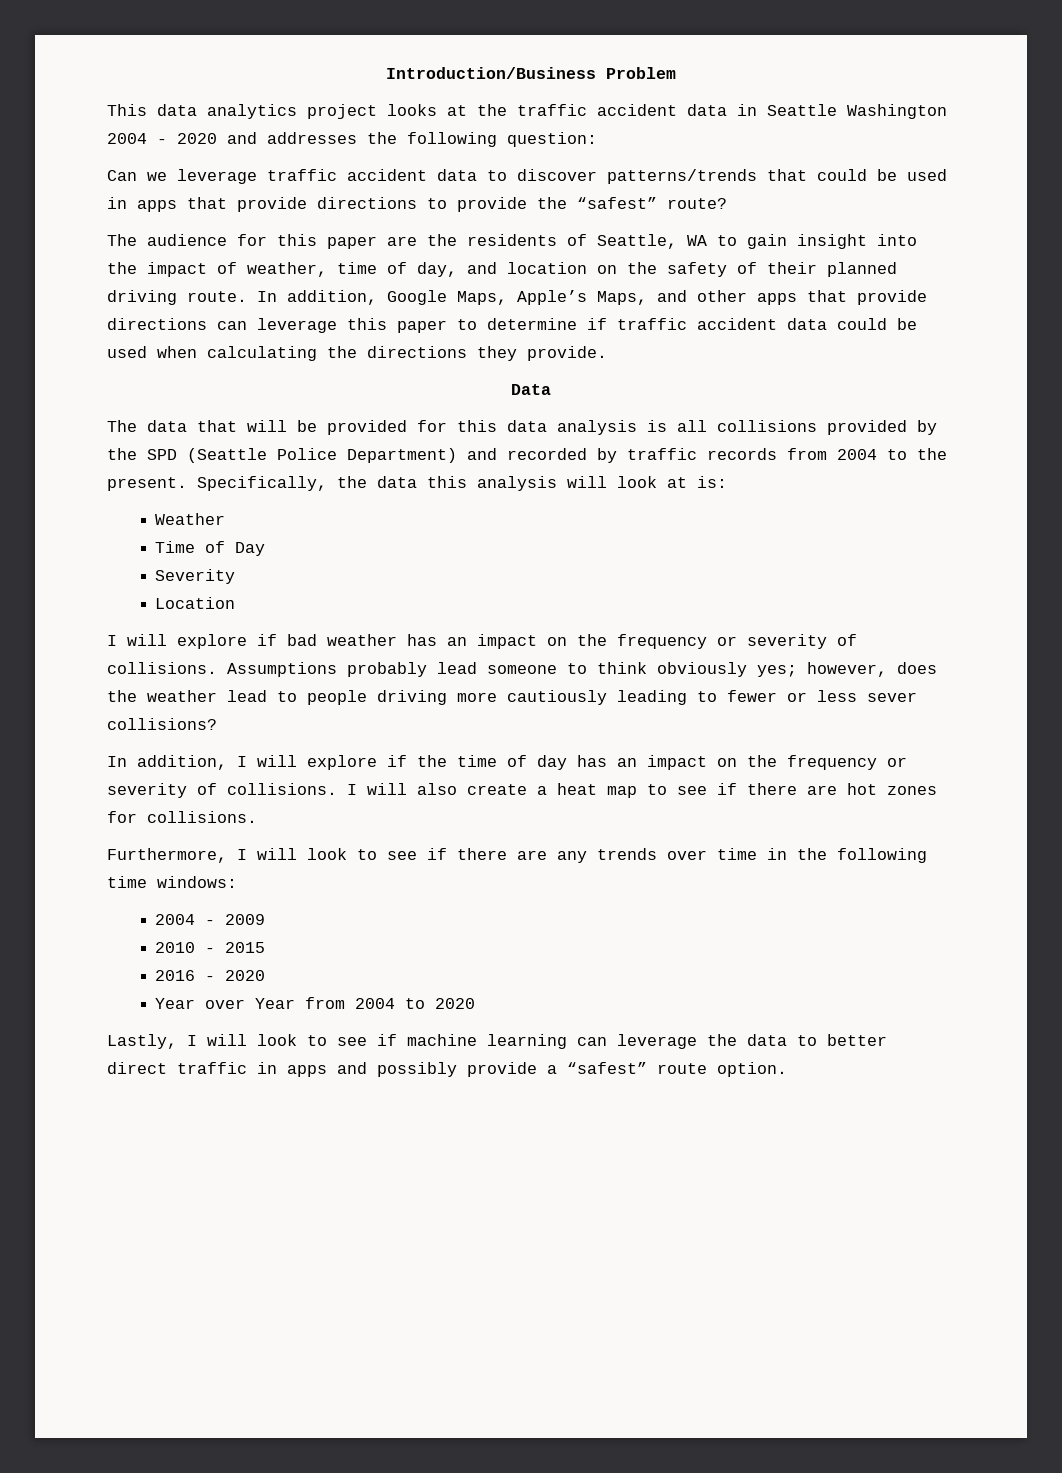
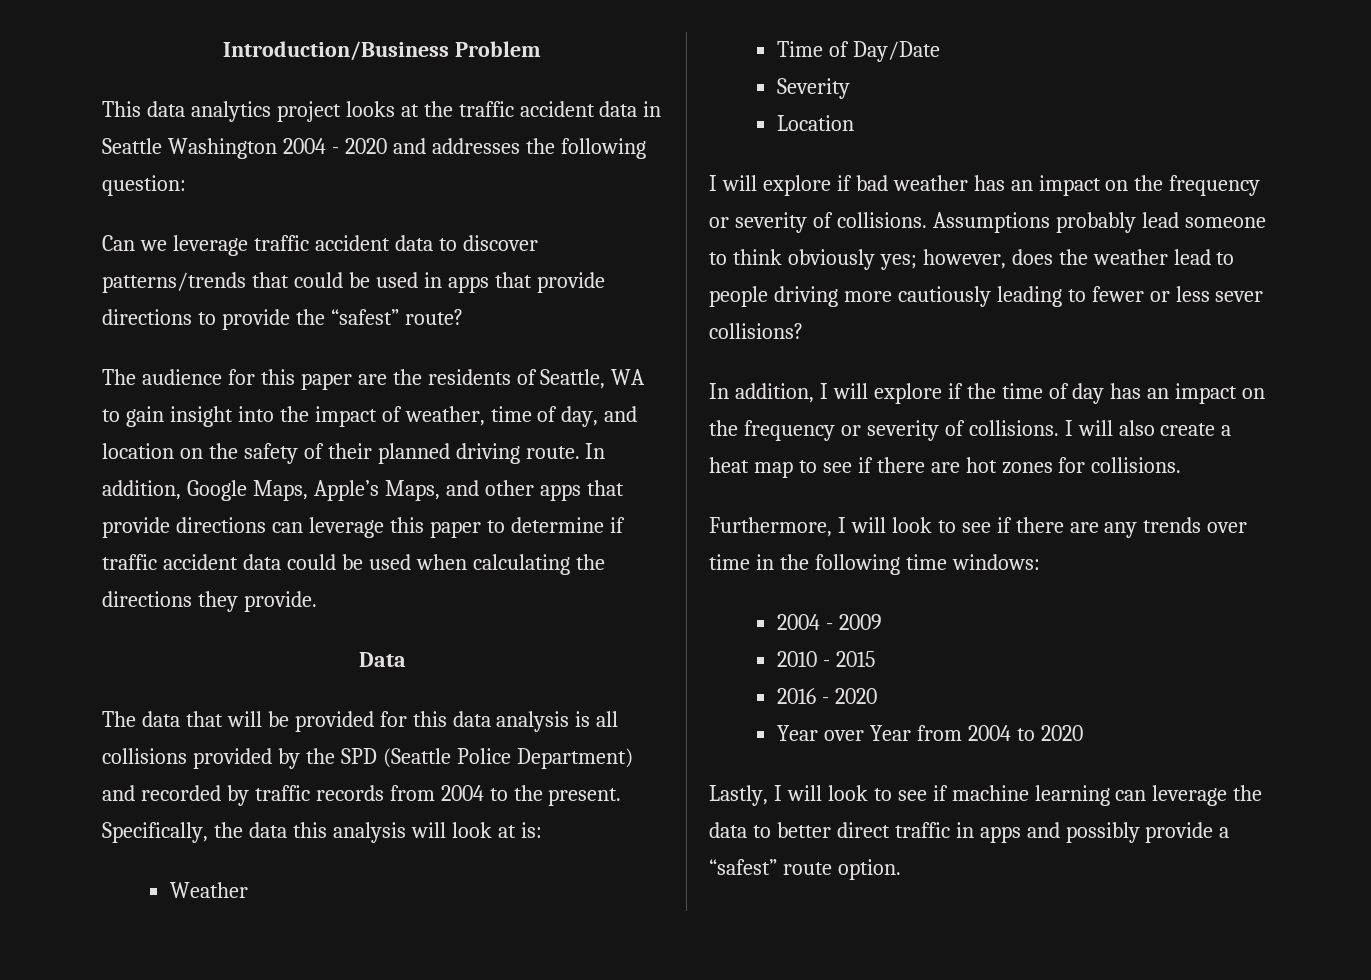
[235,542,266,556] Day -> [852,41,940,62] Day/Date

